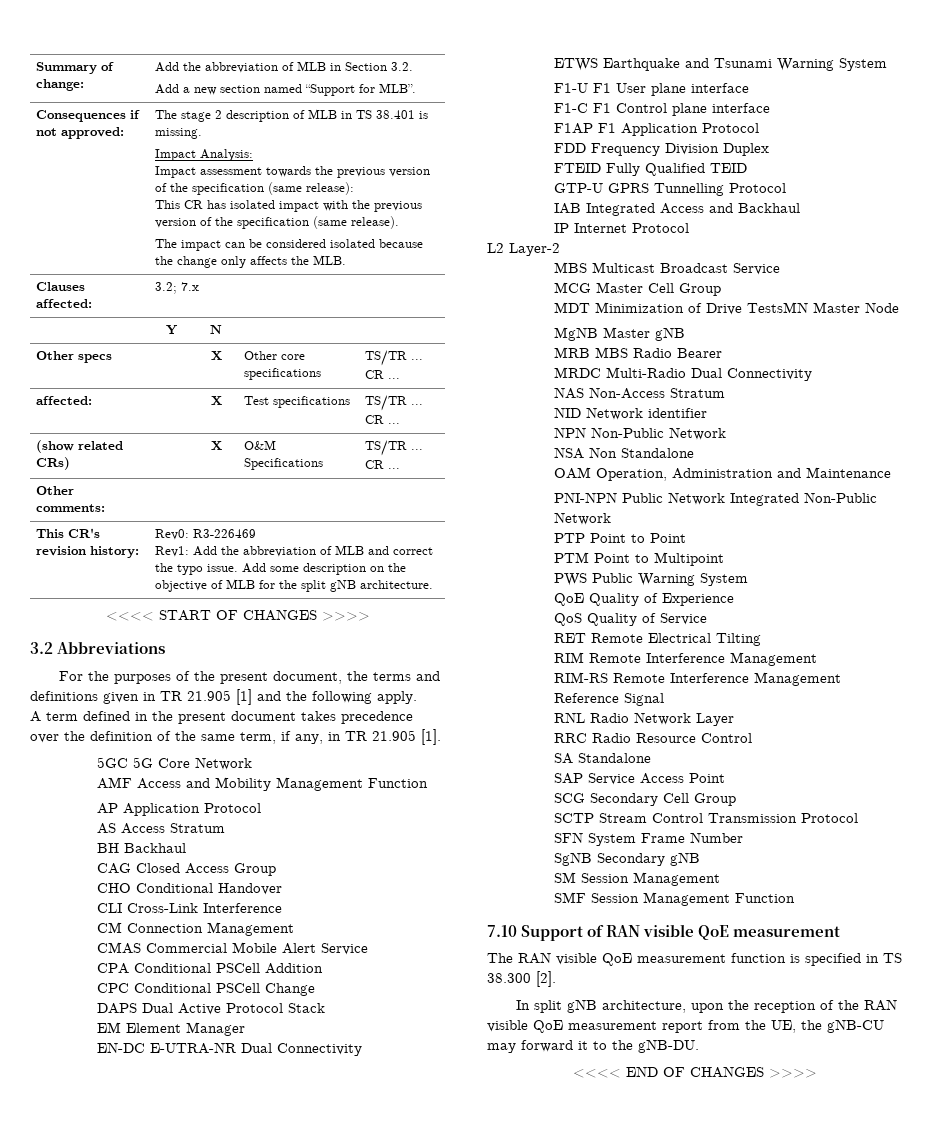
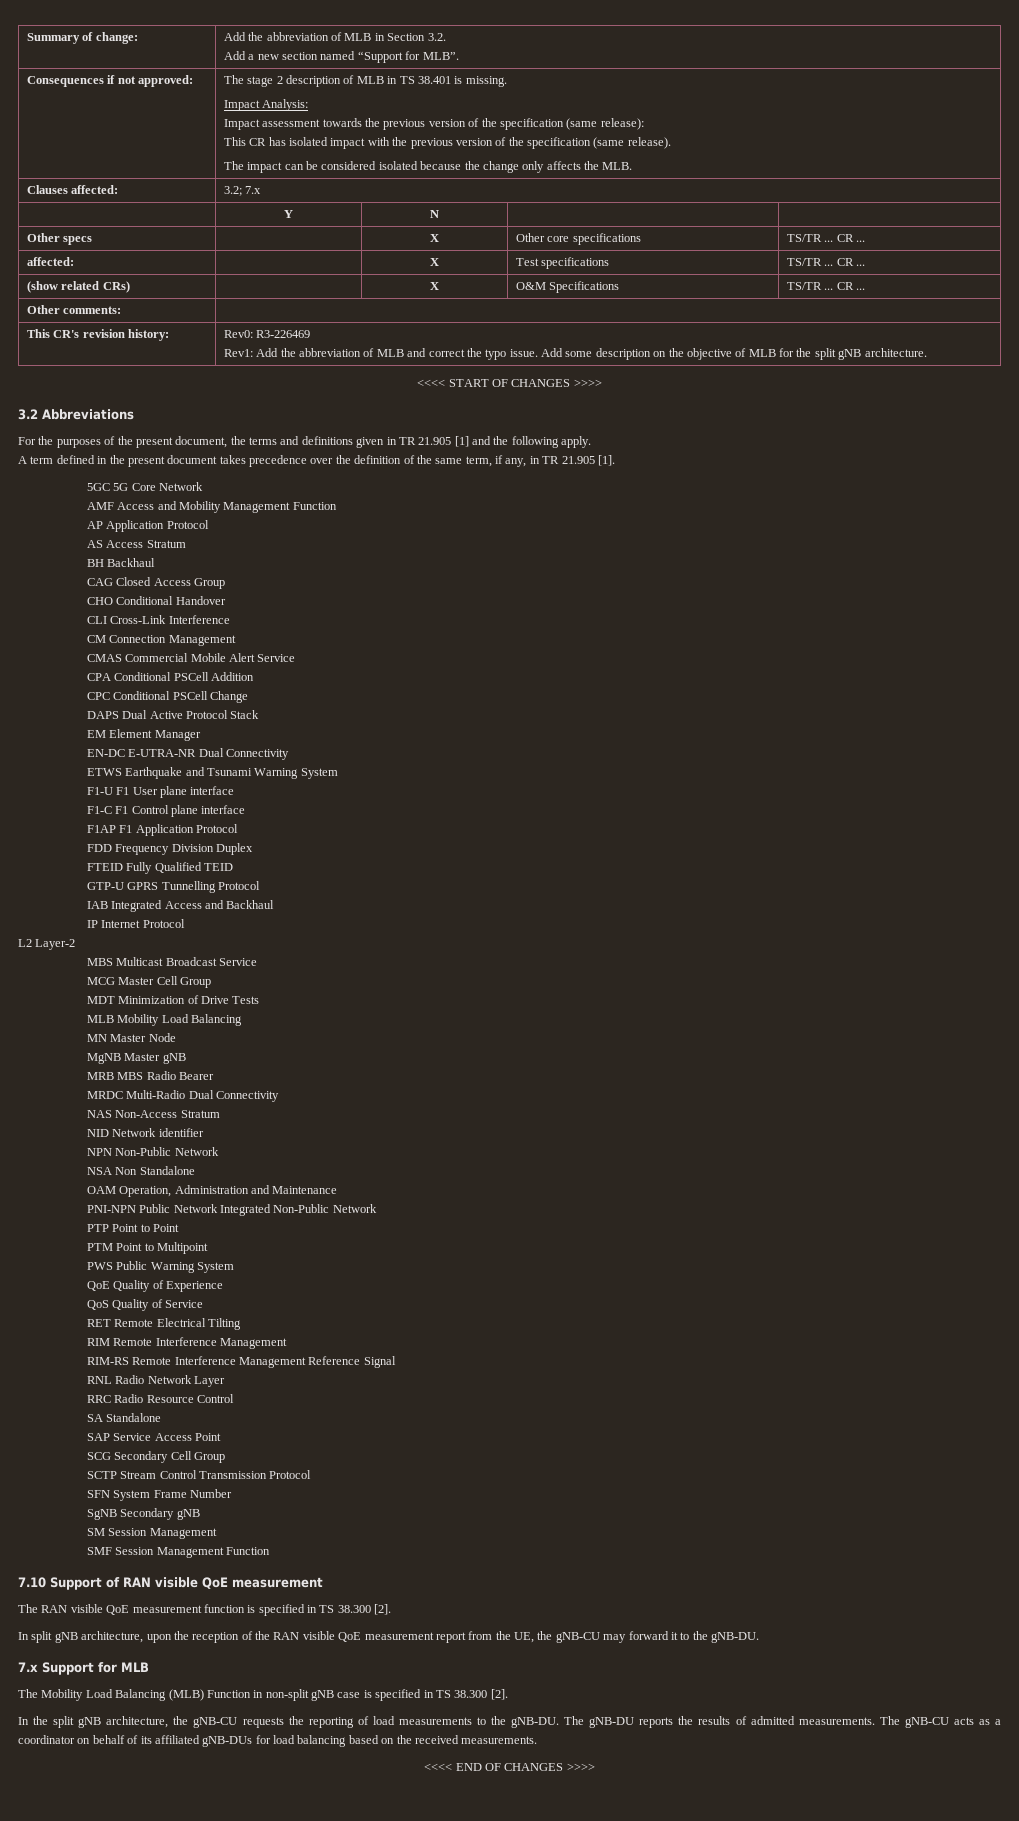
[747,302,809,313] TestsMN -> [232,996,260,1004] [86,1014,243,1026] [86,1034,107,1042] Tests // MLB Mobility Load Balancing // MN
(699, 1046) none -> [18,1662,149,1675] [18,1689,508,1701] [18,1716,1001,1728] [18,1735,538,1747] // 7.x Support for MLB // The Mobility Load Balancing (MLB) Function in non-split gNB case is specified in TS 38.300 [2]. // In the split gNB architecture, the gNB-CU requests the reporting of load measurements to the gNB-DU. The gNB-DU reports the results of admitted measurements. The gNB-CU acts as a coordinator on behalf of its affiliated gNB-DUs for load balancing based on the received measurements.

